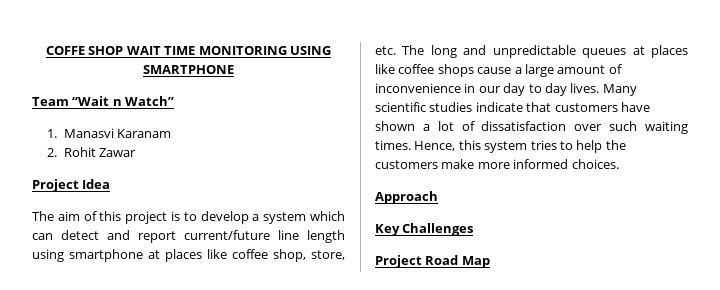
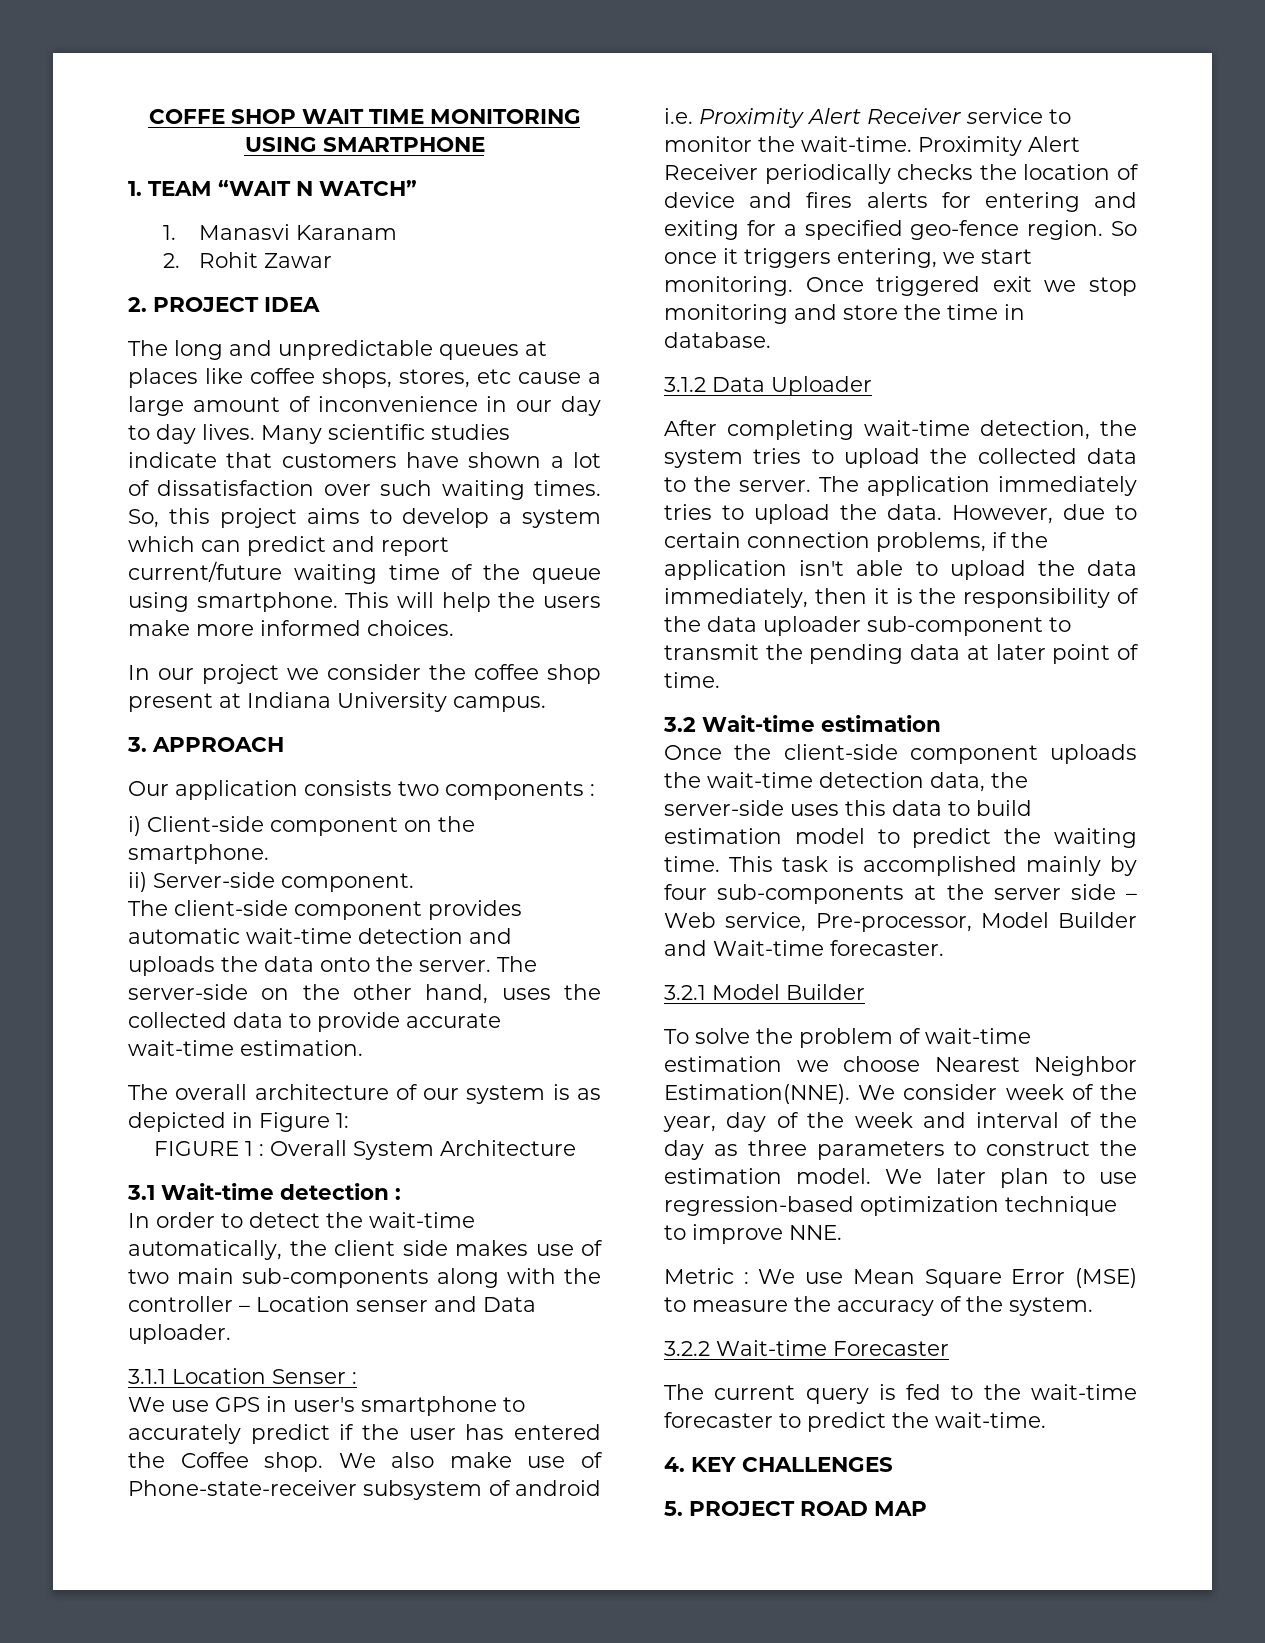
[32,96,175,106] Team “Wait n Watch” -> [128,180,417,196] 1. TEAM “WAIT N WATCH”
[32,179,111,192] [32,211,346,224] [32,230,345,243] [32,249,345,262] [375,46,396,55] Project Idea // The aim of this project is to develop a system which can detect and report current/future line length using smartphone at places like coffee shop, store, etc. -> [128,297,320,312] 2. PROJECT IDEA //
[437,64,474,77] shops -> [322,368,511,388] shops, stores, etc
[414,140,573,153] Hence, this system tries to -> [128,508,601,528] [128,536,449,556] [128,561,601,584] [128,592,435,612] So, this project aims to develop a system which can predict and report current/future waiting time of the queue using smartphone. This will
[375,160,438,169] customers -> [543,596,602,608] users
[375,191,438,204] [375,223,474,236] [375,255,490,268] Approach // Key Challenges // Project Road Map -> [128,664,601,684] [128,692,546,712] [127,737,284,752] [128,780,595,800] [128,816,475,836] [128,844,269,864] [128,872,414,892] [128,900,522,920] [128,928,512,944] [128,956,537,976] [128,984,601,1004] [128,1012,501,1032] [128,1040,363,1056] [128,1084,601,1104] [128,1112,349,1132] [153,1140,576,1160] [127,1183,401,1200] [128,1212,475,1228] [128,1240,603,1260] [128,1268,601,1288] [128,1296,536,1312] [128,1324,231,1344] [128,1368,357,1384] [128,1396,525,1416] [128,1424,601,1444] [128,1452,603,1472] [128,1480,601,1500] [664,108,1071,128] [664,136,1080,156] [664,164,1139,184] [664,192,1137,212] [664,220,1137,240] [664,248,1032,268] [664,276,1137,296] [664,304,1025,324] [664,332,771,348] [664,376,872,396] [664,420,1137,440] [664,448,1137,468] [664,476,1137,496] [664,504,1137,524] [664,532,1048,552] [664,560,1137,580] [664,588,1139,608] [664,616,1071,636] [664,644,1139,664] [664,672,720,688] [663,715,941,732] [664,744,1137,764] [664,772,1028,792] [664,800,1032,816] [664,828,1137,848] [664,856,1137,876] [664,884,1137,904] [664,912,1137,932] [664,940,944,956] [664,984,865,1000] [664,1028,1031,1048] [664,1056,1137,1076] [664,1084,1137,1104] [663,1112,1137,1132] [664,1140,1137,1160] [664,1168,1137,1188] [664,1196,1117,1216] [664,1224,842,1244] [664,1268,1137,1288] [664,1296,1093,1316] [664,1340,949,1356] [664,1384,1137,1404] [664,1412,1046,1432] [664,1457,893,1472] [664,1501,927,1516] In our project we consider the coffee shop present at Indiana University campus. // 3. APPROACH // Our application consists two components : // i) Client-side component on the smartphone. // ii) Server-side component. // The client-side component provides automatic wait-time detection and uploads the data onto the server. The server-side on the other hand, uses the collected data to provide accurate wait-time estimation. // The overall architecture of our system is as depicted in Figure 1: // FIGURE 1 : Overall System Architecture // 3.1 Wait-time detection : // In order to detect the wait-time automatically, the client side makes use of two main sub-components along with the controller – Location senser and Data uploader. // 3.1.1 Location Senser : // We use GPS in user's smartphone to accurately predict if the user has entered the Coffee shop. We also make use of Phone-state-receiver subsystem of android i.e. Proximity Alert Receiver service to monitor the wait-time. Proximity Alert Receiver periodically checks the location of device and fires alerts for entering and exiting for a specified geo-fence region. So once it triggers entering, we start monitoring. Once triggered exit we stop monitoring and store the time in database. // 3.1.2 Data Uploader // After completing wait-time detection, the system tries to upload the collected data to the server. The application immediately tries to upload the data. However, due to certain connection problems, if the application isn't able to upload the data immediately, then it is the responsibility of the data uploader sub-component to transmit the pending data at later point of time. // 3.2 Wait-time estimation // Once the client-side component uploads the wait-time detection data, the server-side uses this data to build estimation model to predict the waiting time. This task is accomplished mainly by four sub-components at the server side – Web service, Pre-processor, Model Builder and Wait-time forecaster. // 3.2.1 Model Builder // To solve the problem of wait-time estimation we choose Nearest Neighbor Estimation(NNE). We consider week of the year, day of the week and interval of the day as three parameters to construct the estimation model. We later plan to use regression-based optimization technique to improve NNE. // Metric : We use Mean Square Error (MSE) to measure the accuracy of the system. // 3.2.2 Wait-time Forecaster // The current query is fed to the wait-time forecaster to predict the wait-time. // 4. KEY CHALLENGES // 5. PROJECT ROAD MAP

